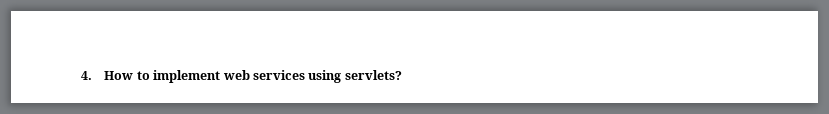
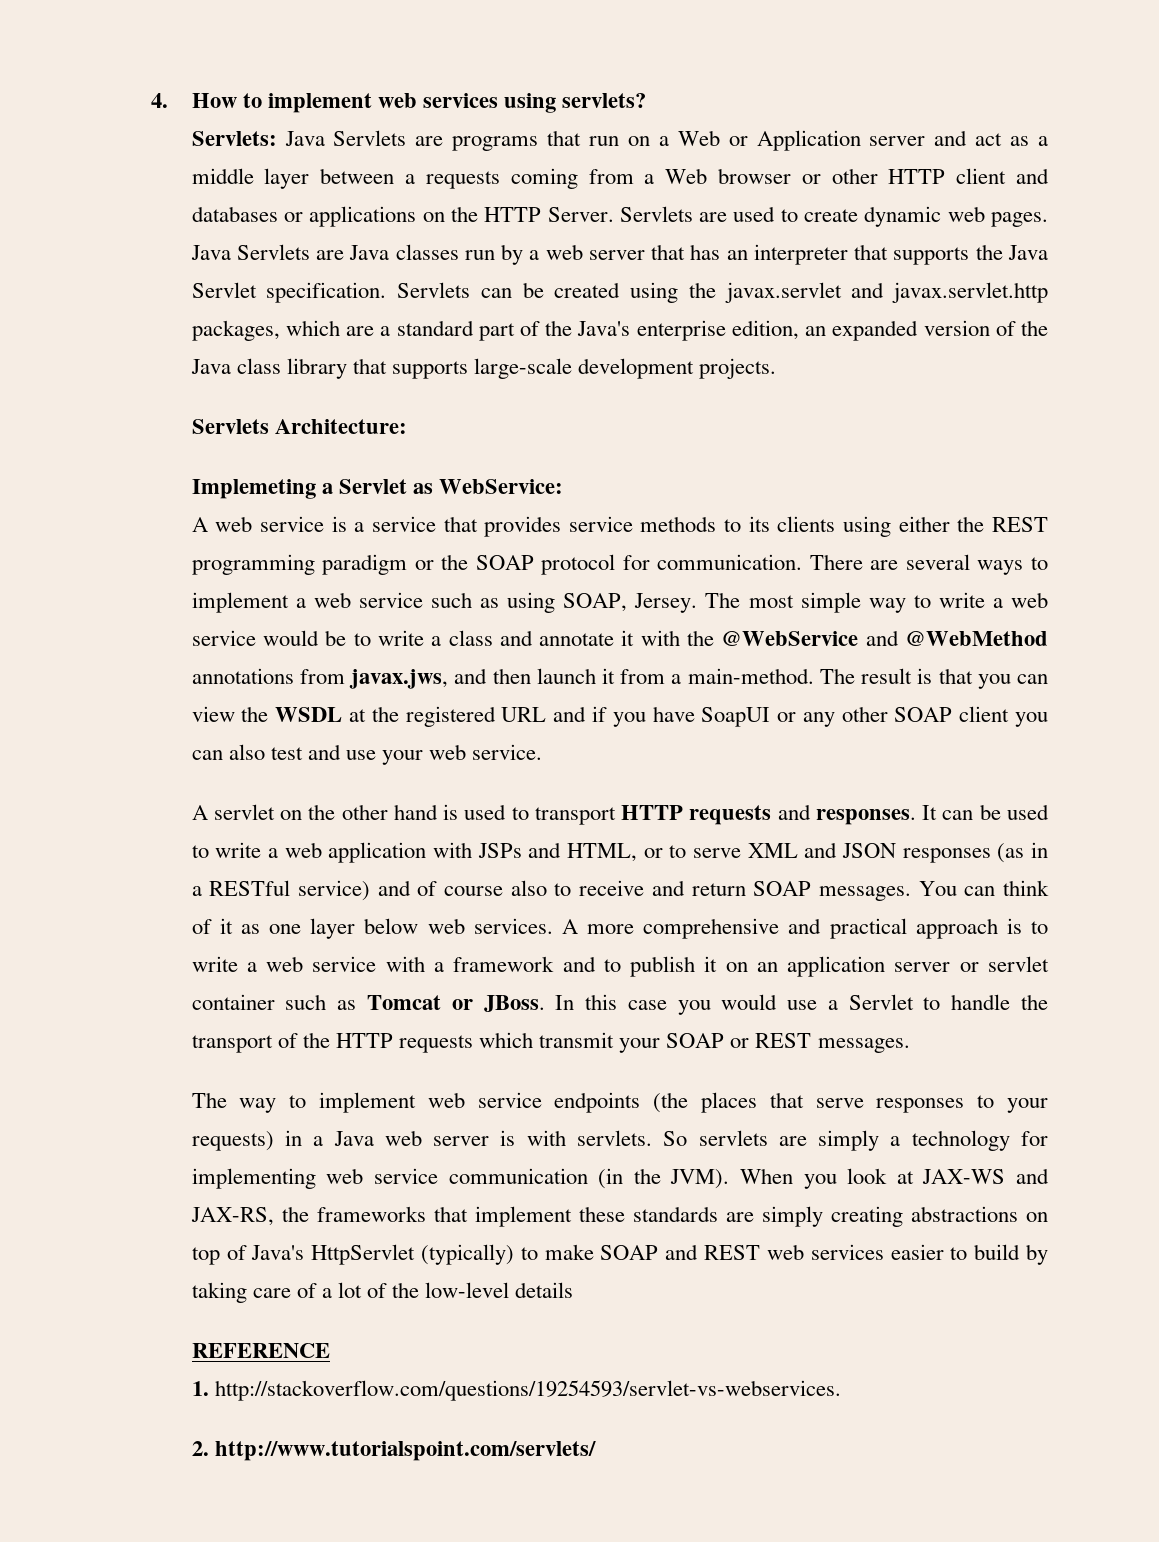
(402, 75) none -> [191,130,1048,151] [191,168,1049,189] [191,206,1048,227] [190,244,1048,265] [191,282,1048,303] [191,320,1049,341] [190,358,777,379] [191,419,407,434] [191,479,563,499] [191,516,1048,537] [191,554,1049,575] [191,592,1048,613] [191,630,1048,646] [191,668,1049,689] [191,706,1048,727] [191,744,543,765] [191,804,1049,825] [191,842,1048,863] [191,880,1049,901] [191,918,1048,939] [191,956,1049,977] [191,994,1048,1015] [191,1032,910,1053] [191,1092,1049,1113] [191,1130,1048,1151] [191,1168,1049,1189] [190,1206,1048,1227] [191,1244,1048,1265] [191,1282,574,1303] [191,1343,330,1358] [191,1380,841,1401] [191,1441,596,1461] // Servlets: Java Servlets are programs that run on a Web or Application server and act as a middle layer between a requests coming from a Web browser or other HTTP client and databases or applications on the HTTP Server. Servlets are used to create dynamic web pages. Java Servlets are Java classes run by a web server that has an interpreter that supports the Java Servlet specification. Servlets can be created using the javax.servlet and javax.servlet.http packages, which are a standard part of the Java's enterprise edition, an expanded version of the Java class library that supports large-scale development projects. // Servlets Architecture: // Implemeting a Servlet as WebService: // A web service is a service that provides service methods to its clients using either the REST programming paradigm or the SOAP protocol for communication. There are several ways to implement a web service such as using SOAP, Jersey. The most simple way to write a web service would be to write a class and annotate it with the @WebService and @WebMethod annotations from javax.jws, and then launch it from a main-method. The result is that you can view the WSDL at the registered URL and if you have SoapUI or any other SOAP client you can also test and use your web service. // A servlet on the other hand is used to transport HTTP requests and responses. It can be used to write a web application with JSPs and HTML, or to serve XML and JSON responses (as in a RESTful service) and of course also to receive and return SOAP messages. You can think of it as one layer below web services. A more comprehensive and practical approach is to write a web service with a framework and to publish it on an application server or servlet container such as Tomcat or JBoss. In this case you would use a Servlet to handle the transport of the HTTP requests which transmit your SOAP or REST messages. // The way to implement web service endpoints (the places that serve responses to your requests) in a Java web server is with servlets. So servlets are simply a technology for implementing web service communication (in the JVM). When you look at JAX-WS and JAX-RS, the frameworks that implement these standards are simply creating abstractions on top of Java's HttpServlet (typically) to make SOAP and REST web services easier to build by taking care of a lot of the low-level details // REFERENCE // 1. http://stackoverflow.com/questions/19254593/servlet-vs-webservices. // 2. http://www.tutorialspoint.com/servlets/

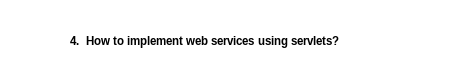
[191,130,1048,151] [191,168,1049,189] [191,206,1048,227] [190,244,1048,265] [191,282,1048,303] [191,320,1049,341] [190,358,777,379] [191,419,407,434] [191,479,563,499] [191,516,1048,537] [191,554,1049,575] [191,592,1048,613] [191,630,1048,646] [191,668,1049,689] [191,706,1048,727] [191,744,543,765] [191,804,1049,825] [191,842,1048,863] [191,880,1049,901] [191,918,1048,939] [191,956,1049,977] [191,994,1048,1015] [191,1032,910,1053] [191,1092,1049,1113] [191,1130,1048,1151] [191,1168,1049,1189] [190,1206,1048,1227] [191,1244,1048,1265] [191,1282,574,1303] [191,1343,330,1358] [191,1380,841,1401] [191,1441,596,1461] // Servlets: Java Servlets are programs that run on a Web or Application server and act as a middle layer between a requests coming from a Web browser or other HTTP client and databases or applications on the HTTP Server. Servlets are used to create dynamic web pages. Java Servlets are Java classes run by a web server that has an interpreter that supports the Java Servlet specification. Servlets can be created using the javax.servlet and javax.servlet.http packages, which are a standard part of the Java's enterprise edition, an expanded version of the Java class library that supports large-scale development projects. // Servlets Architecture: // Implemeting a Servlet as WebService: // A web service is a service that provides service methods to its clients using either the REST programming paradigm or the SOAP protocol for communication. There are several ways to implement a web service such as using SOAP, Jersey. The most simple way to write a web service would be to write a class and annotate it with the @WebService and @WebMethod annotations from javax.jws, and then launch it from a main-method. The result is that you can view the WSDL at the registered URL and if you have SoapUI or any other SOAP client you can also test and use your web service. // A servlet on the other hand is used to transport HTTP requests and responses. It can be used to write a web application with JSPs and HTML, or to serve XML and JSON responses (as in a RESTful service) and of course also to receive and return SOAP messages. You can think of it as one layer below web services. A more comprehensive and practical approach is to write a web service with a framework and to publish it on an application server or servlet container such as Tomcat or JBoss. In this case you would use a Servlet to handle the transport of the HTTP requests which transmit your SOAP or REST messages. // The way to implement web service endpoints (the places that serve responses to your requests) in a Java web server is with servlets. So servlets are simply a technology for implementing web service communication (in the JVM). When you look at JAX-WS and JAX-RS, the frameworks that implement these standards are simply creating abstractions on top of Java's HttpServlet (typically) to make SOAP and REST web services easier to build by taking care of a lot of the low-level details // REFERENCE // 1. http://stackoverflow.com/questions/19254593/servlet-vs-webservices. // 2. http://www.tutorialspoint.com/servlets/ -> (339, 40) none

